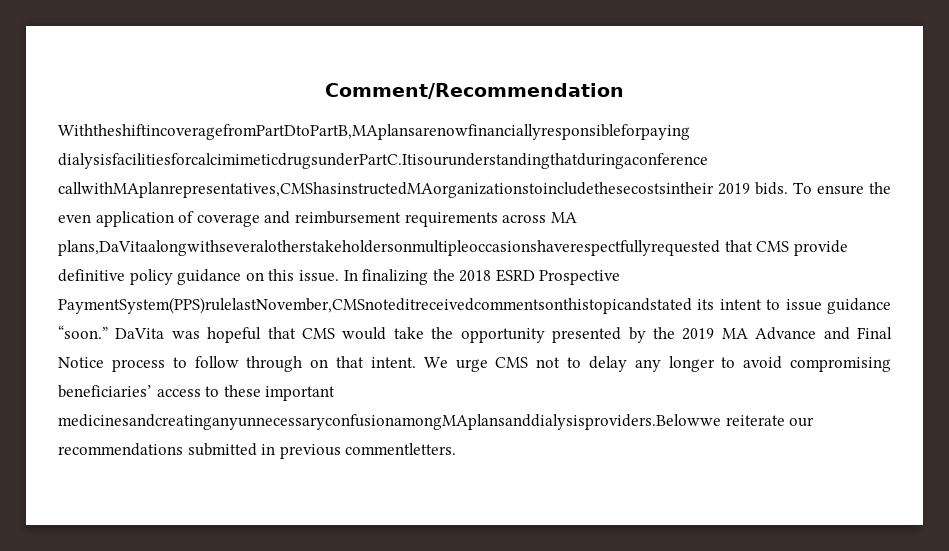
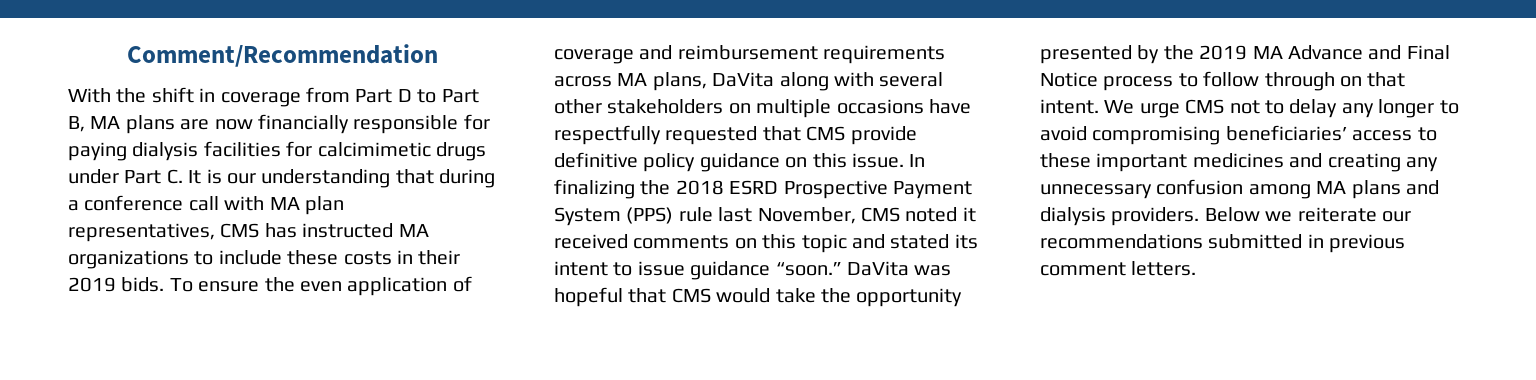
[58,124,690,140] [58,153,708,169] [58,182,714,198] WiththeshiftincoveragefromPartDtoPartB,MAplansarenowfinanciallyresponsibleforpaying dialysisfacilitiesforcalcimimeticdrugsunderPartC.Itisourunderstandingthatduringaconference callwithMAplanrepresentatives,CMShasinstructedMAorganizationstoincludethesecostsintheir -> [68,87,479,107] [68,114,490,134] [68,141,486,161] [68,169,496,188] [68,195,344,215] [68,223,429,242] [68,250,461,269] With the shift in coverage from Part D to Part B, MA plans are now financially responsible for paying dialysis facilities for calcimimetic drugs under Part C. It is our understanding that during a conference call with MA plan representatives, CMS has instructed MA organizations to include these costs in their
[58,240,720,256] plans,DaVitaalongwithseveralotherstakeholdersonmultipleoccasionshaverespectfullyrequested -> [652,72,944,91] [554,99,971,118] [554,125,758,145] plans, DaVita along with several other stakeholders on multiple occasions have respectfully requested
[58,297,692,314] PaymentSystem(PPS)rulelastNovember,CMSnoteditreceivedcommentsonthistopicandstated -> [893,181,972,199] [554,207,976,226] [554,234,950,253] Payment System (PPS) rule last November, CMS noted it received comments on this topic and stated
[58,414,721,430] medicinesandcreatinganyunnecessaryconfusionamongMAplansanddialysisproviders.Belowwe -> [1192,153,1438,172] [1040,179,1439,199] [1040,207,1293,226] medicines and creating any unnecessary confusion among MA plans and dialysis providers. Below we
[345,443,457,455] commentletters. -> [1040,261,1197,276] comment letters.

